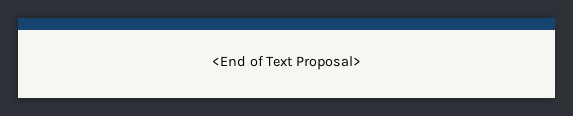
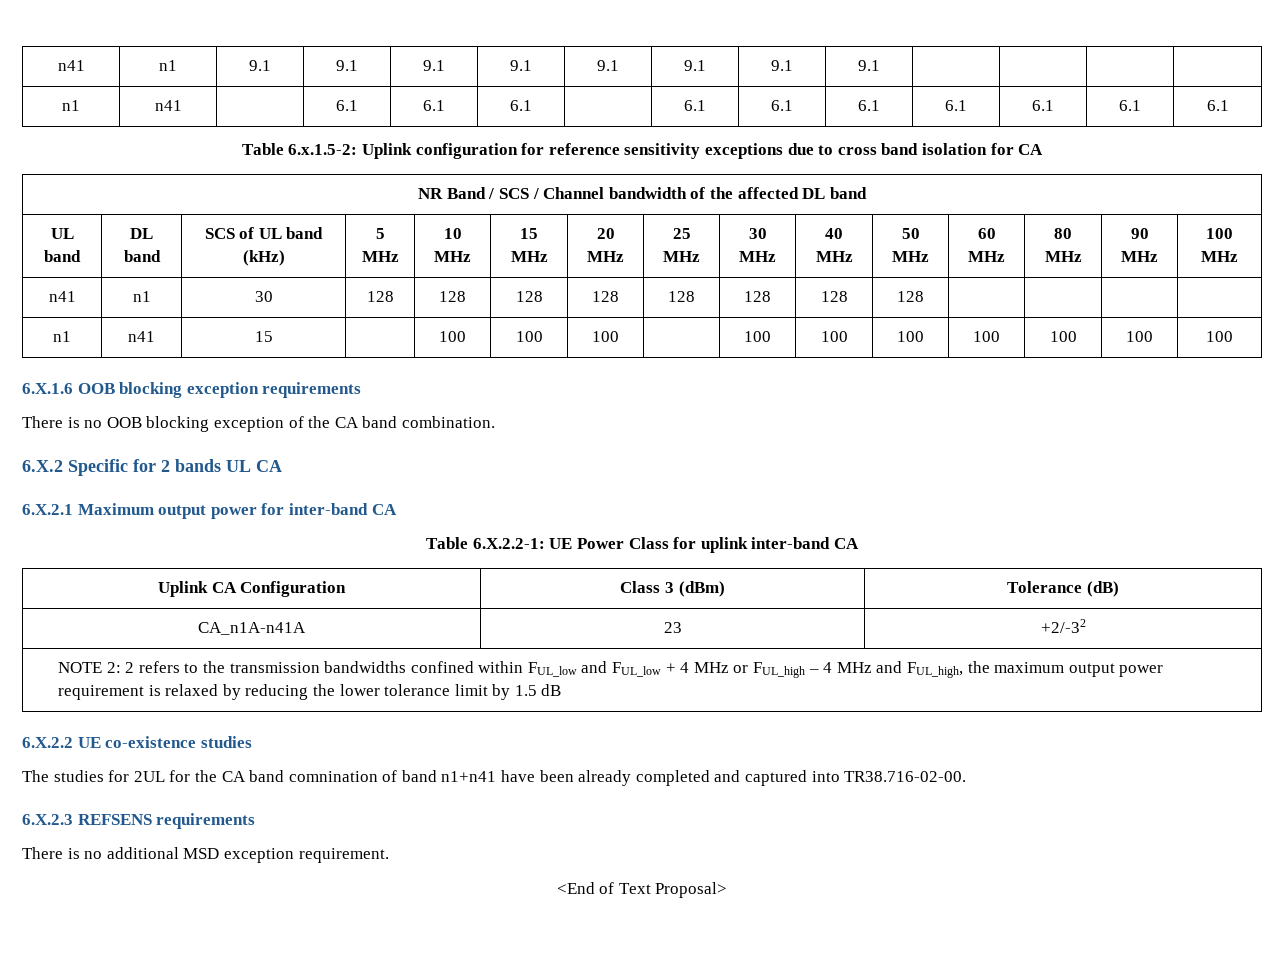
(211, 61) none -> [57,60,85,71] [159,60,177,71] [248,60,271,71] [336,60,358,71] [423,60,445,71] [510,60,532,71] [597,60,619,71] [684,60,706,71] [771,60,793,71] [858,60,880,71] [62,100,80,111] [154,100,182,111] [336,100,358,111] [423,100,445,111] [510,100,532,111] [684,100,706,111] [771,100,793,111] [858,100,880,111] [945,100,967,111] [1032,100,1054,111] [1119,100,1141,111] [1206,100,1229,111] [241,143,1044,159] [418,187,867,199] [50,228,74,239] [44,250,81,262] [130,228,153,239] [123,250,161,262] [204,227,324,239] [242,250,285,266] [375,228,385,239] [361,251,399,262] [443,228,462,239] [434,251,471,262] [520,228,538,239] [510,251,548,262] [596,228,615,239] [587,251,624,262] [672,228,691,239] [663,251,700,262] [748,228,767,239] [739,251,776,262] [825,228,843,239] [815,251,853,262] [901,228,920,239] [892,251,929,262] [977,228,996,239] [968,251,1005,262] [1054,228,1072,239] [1044,251,1082,262] [1130,228,1149,239] [1121,251,1158,262] [1206,228,1233,239] [1201,251,1238,262] [48,291,76,302] [132,291,151,302] [254,291,273,302] [366,291,394,302] [439,291,466,302] [515,291,543,302] [592,291,619,302] [668,291,695,302] [744,291,771,302] [820,291,848,302] [897,291,924,302] [53,331,71,342] [128,331,155,342] [254,331,273,342] [439,331,466,342] [515,331,543,342] [592,331,619,342] [744,331,771,342] [820,331,848,342] [897,331,924,342] [973,331,1000,342] [1049,331,1077,342] [1126,331,1153,342] [1206,331,1233,342] [22,382,362,398] [22,416,495,432] [22,459,282,476] [22,503,397,519] [426,537,859,553] [157,581,347,597] [620,581,725,597] [1007,581,1119,597] [198,622,306,635] [663,622,682,633] [1040,619,1086,633] [57,661,1164,678] [57,684,562,700] [22,736,252,748] [22,770,967,786] [22,813,256,829] [22,847,389,863] n41 | n1 | 9.1 | 9.1 | 9.1 | 9.1 | 9.1 | 9.1 | 9.1 | 9.1 | | | | // n1 | n41 | | 6.1 | 6.1 | 6.1 | | 6.1 | 6.1 | 6.1 | 6.1 | 6.1 | 6.1 | 6.1 // Table 6.x.1.5-2: Uplink configuration for reference sensitivity exceptions due to cross band isolation for CA // NR Band / SCS / Channel bandwidth of the affected DL band // UL band | DL band | SCS of UL band (kHz) | 5 MHz | 10 MHz | 15 MHz | 20 MHz | 25 MHz | 30 MHz | 40 MHz | 50 MHz | 60 MHz | 80 MHz | 90 MHz | 100 MHz // n41 | n1 | 30 | 128 | 128 | 128 | 128 | 128 | 128 | 128 | 128 | | | | // n1 | n41 | 15 | | 100 | 100 | 100 | | 100 | 100 | 100 | 100 | 100 | 100 | 100 // 6.X.1.6 OOB blocking exception requirements // There is no OOB blocking exception of the CA band combination. // 6.X.2 Specific for 2 bands UL CA // 6.X.2.1 Maximum output power for inter-band CA // Table 6.X.2.2-1: UE Power Class for uplink inter-band CA // Uplink CA Configuration | Class 3 (dBm) | Tolerance (dB) // CA_n1A-n41A | 23 | +2/-32 // NOTE 2: 2 refers to the transmission bandwidths confined within FUL_low and FUL_low + 4 MHz or FUL_high – 4 MHz and FUL_high, the maximum output power requirement is relaxed by reducing the lower tolerance limit by 1.5 dB // 6.X.2.2 UE co-existence studies // The studies for 2UL for the CA band comnination of band n1+n41 have been already completed and captured into TR38.716-02-00. // 6.X.2.3 REFSENS requirements // There is no additional MSD exception requirement. //

